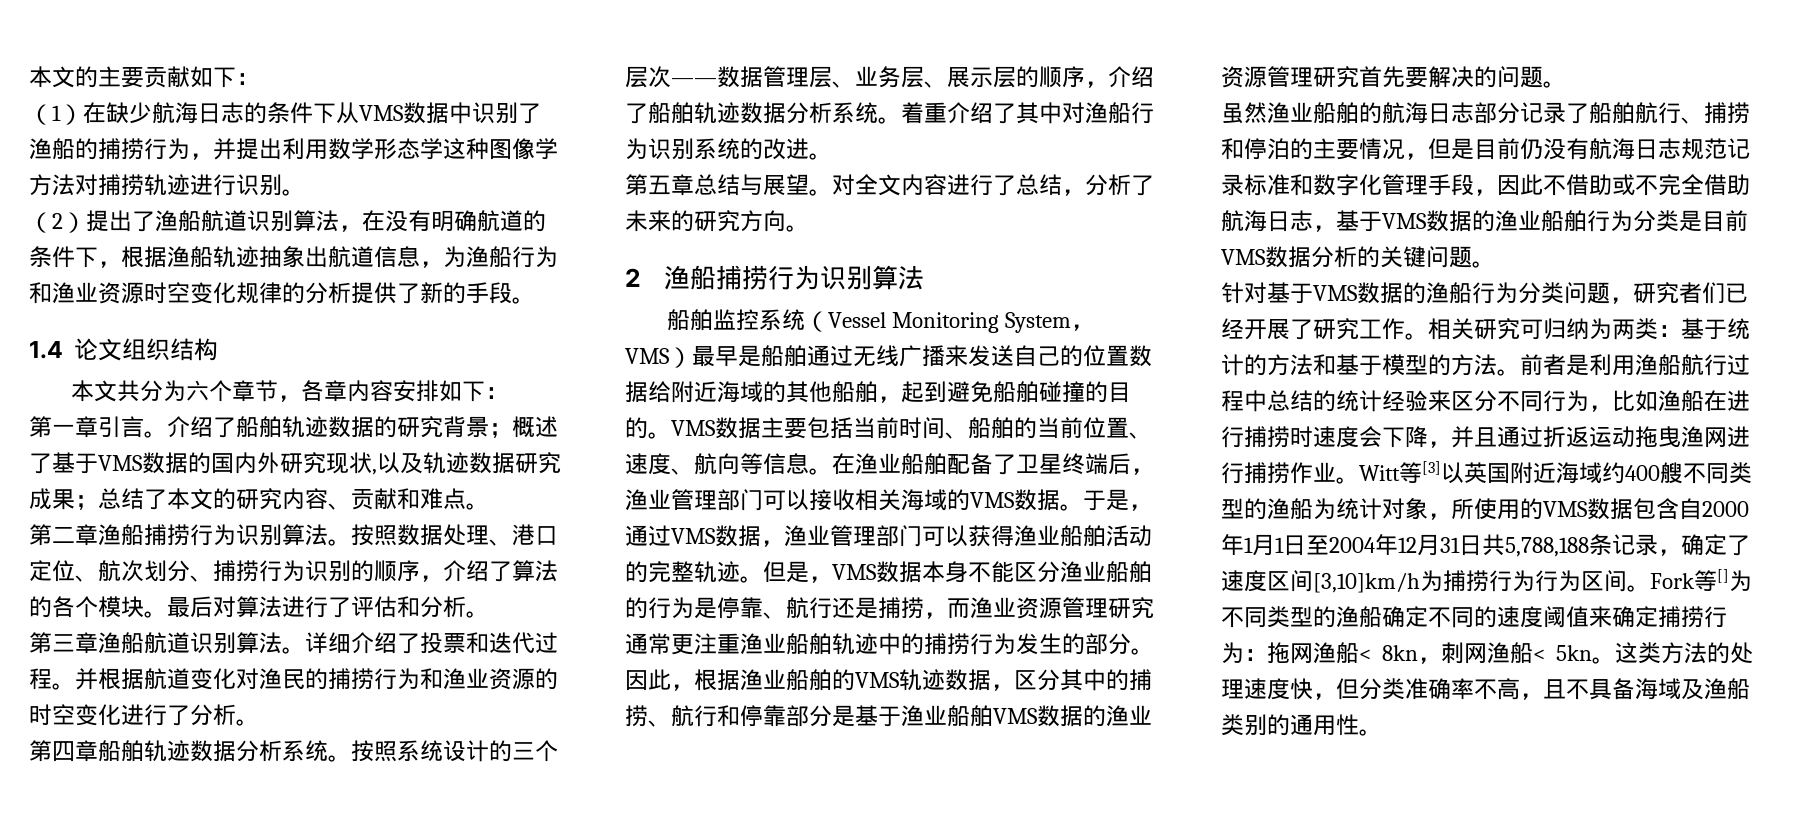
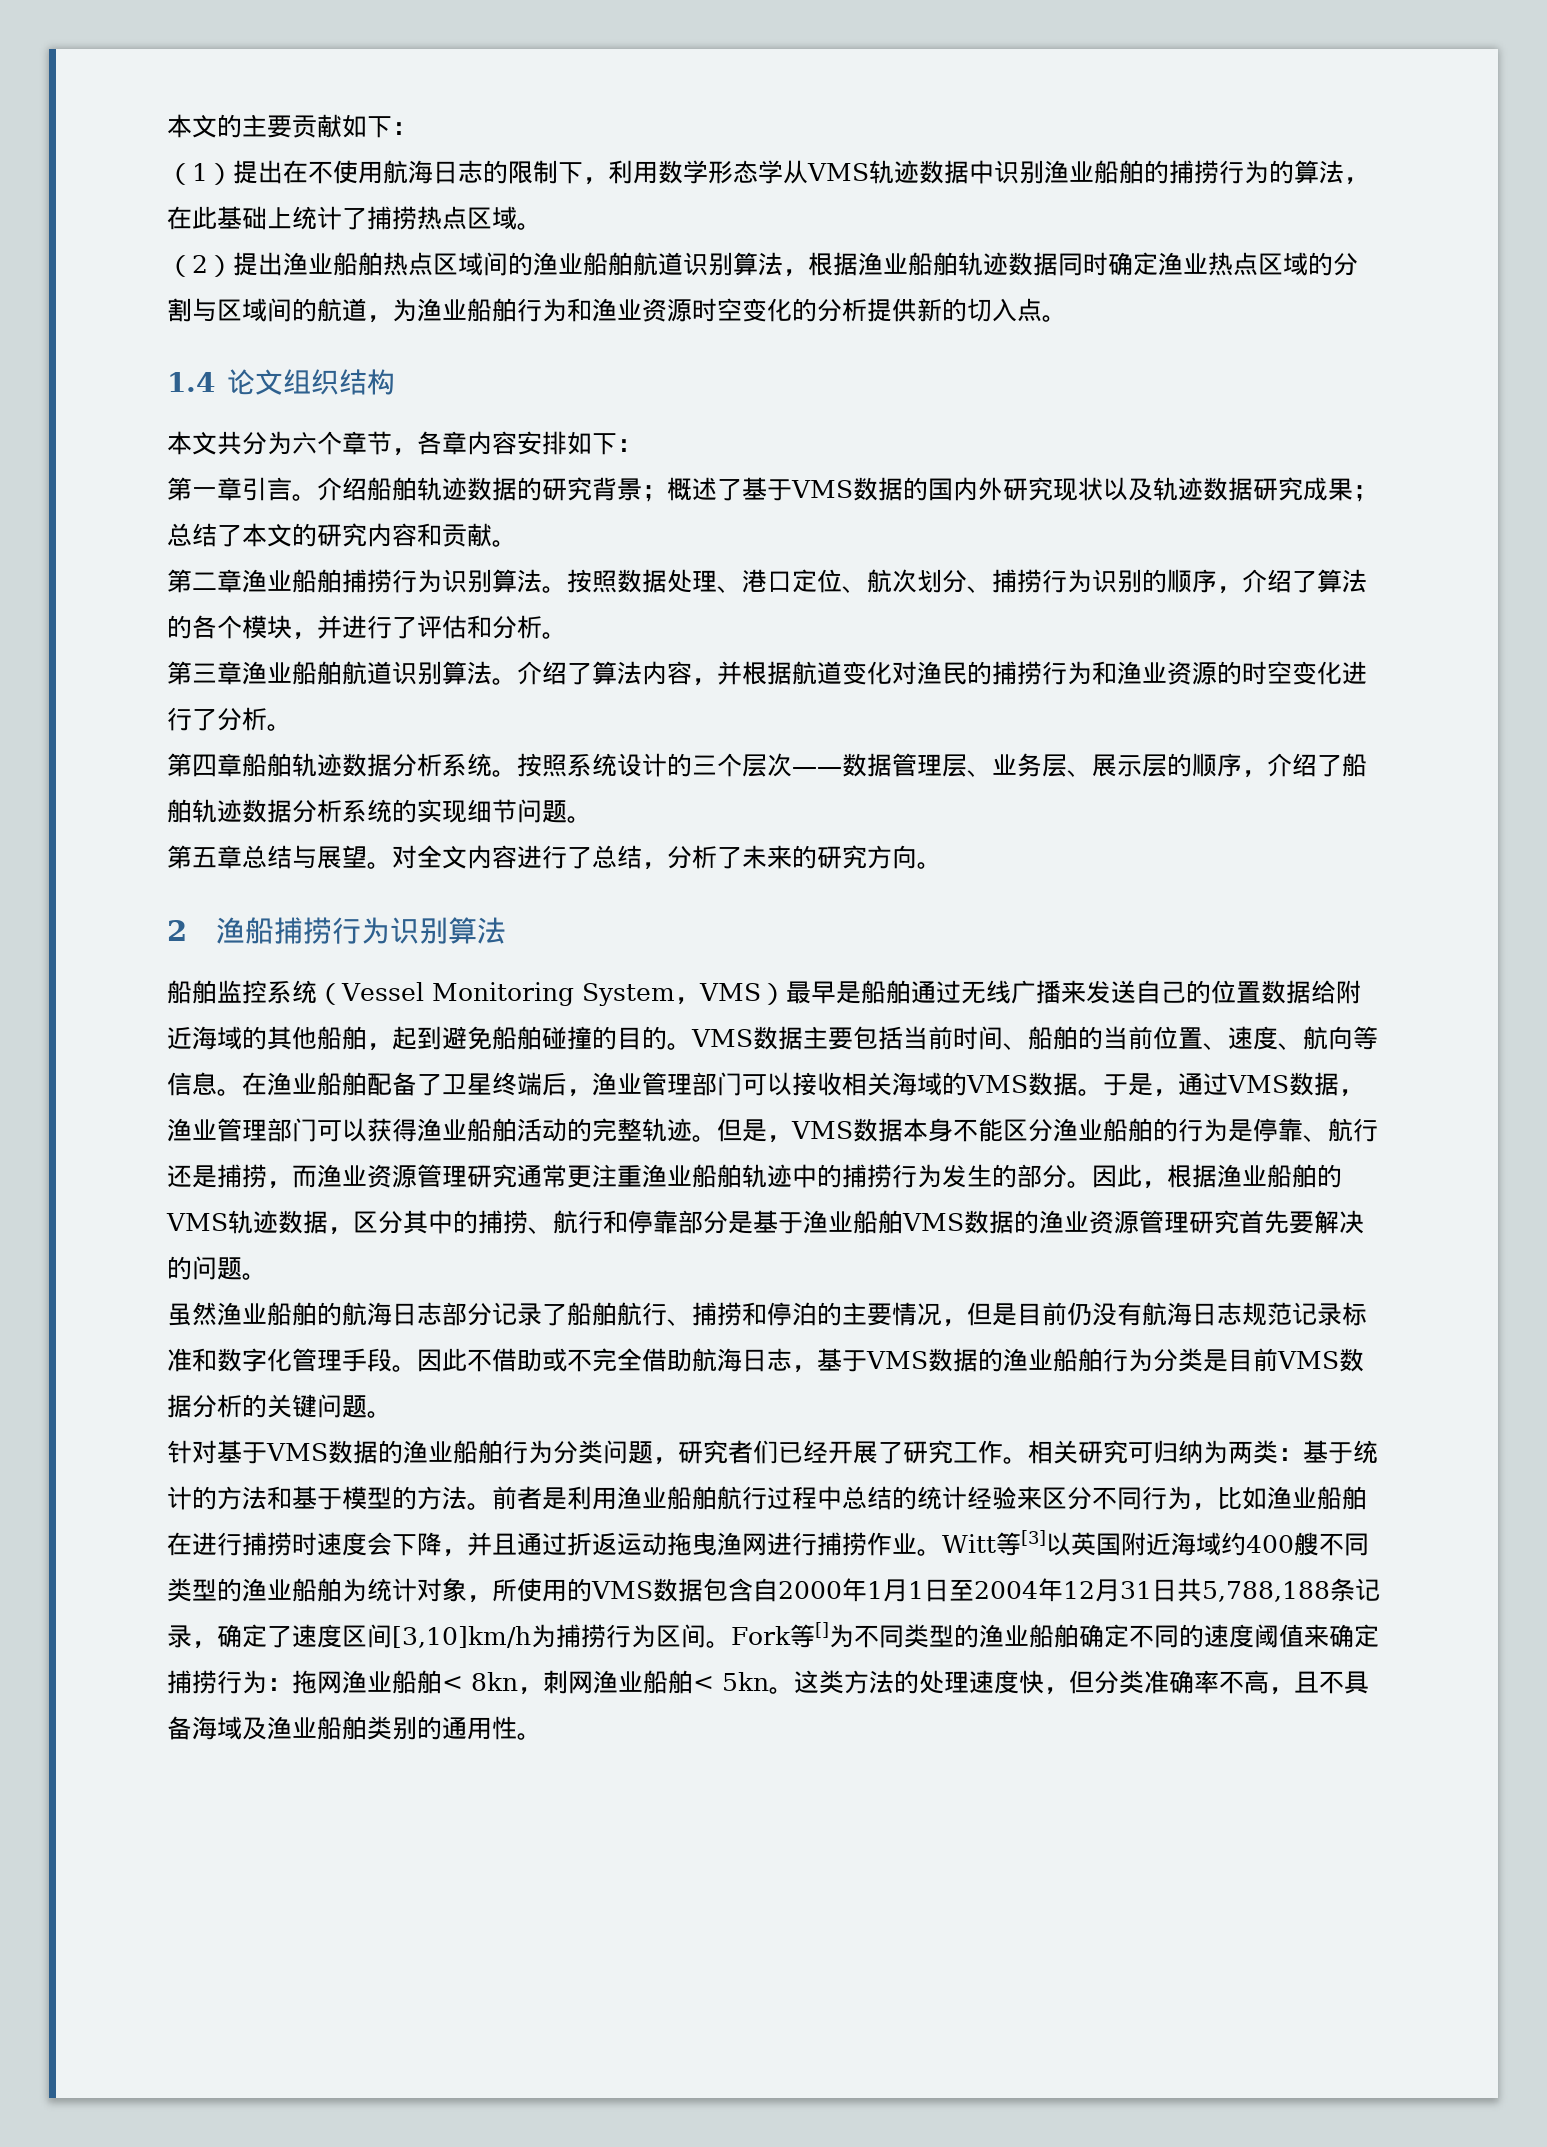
[83,102,541,124] [29,138,558,160] [29,174,305,196] [29,210,546,233] [29,245,512,268] 在缺少航海日志的条件下从VMS数据中识别了渔船的捕捞行为，并提出利用数学形态学这种图像学方法对捕捞轨迹进行识别。 // （2）提出了渔船航道识别算法，在没有明确航道的条件下，根据渔船轨迹抽象出航道信息，为渔船 -> [233,160,1369,185] [167,206,542,230] [167,252,1358,277] [167,298,517,323] 提出在不使用航海日志的限制下，利用数学形态学从VMS轨迹数据中识别渔业船舶的捕捞行为的算法，在此基础上统计了捕捞热点区域。 // （2）提出渔业船舶热点区域间的渔业船舶航道识别算法，根据渔业船舶轨迹数据同时确定渔业热点区域的分割与区域间的航道，为渔业船舶
[236,282,282,304] 规律 -> (792, 310) none
[397,282,512,304] 了新的手段 -> [917,298,1042,322] 新的切入点
[213,417,236,438] 了 -> (367, 489) none
[372,469,377,475] , -> (1103, 489) none
[328,488,466,510] 、贡献和难点 -> [417,523,492,547] 和贡献
[121,524,144,546] 船 -> [267,569,342,593] 业船舶
[144,596,282,618] 。最后对算法 -> [292,615,342,640] ，并
[121,632,144,654] 船 -> [267,661,342,685] 业船舶
[305,632,558,654] [29,668,75,690] 详细介绍了投票和迭代过程。 -> [517,661,717,686] 介绍了算法内容，
[878,102,1154,124] [625,138,809,160] 。着重介绍了其中对渔船行为识别系统的改进 -> [392,799,567,823] 的实现细节问题
[1474,189,1497,196] ， -> [392,1365,417,1372] 。
[1449,282,1472,304] 船 -> [428,1440,503,1464] 业船舶
[1658,354,1681,376] 船 -> [642,1486,717,1510] 业船舶
[1681,390,1704,412] 船 -> [1292,1486,1367,1510] 业船舶
[1290,498,1313,520] 船 -> [267,1578,342,1602] 业船舶
[1535,570,1581,592] 行为 -> (656, 1636) none
[1359,606,1382,628] 船 -> [1003,1624,1079,1648] 业船舶
[1336,642,1359,664] 船 -> [367,1670,442,1694] 业船舶
[1510,642,1533,664] 船 -> [618,1670,693,1694] 业船舶
[1727,678,1750,700] 船 -> [292,1716,367,1740] 业船舶

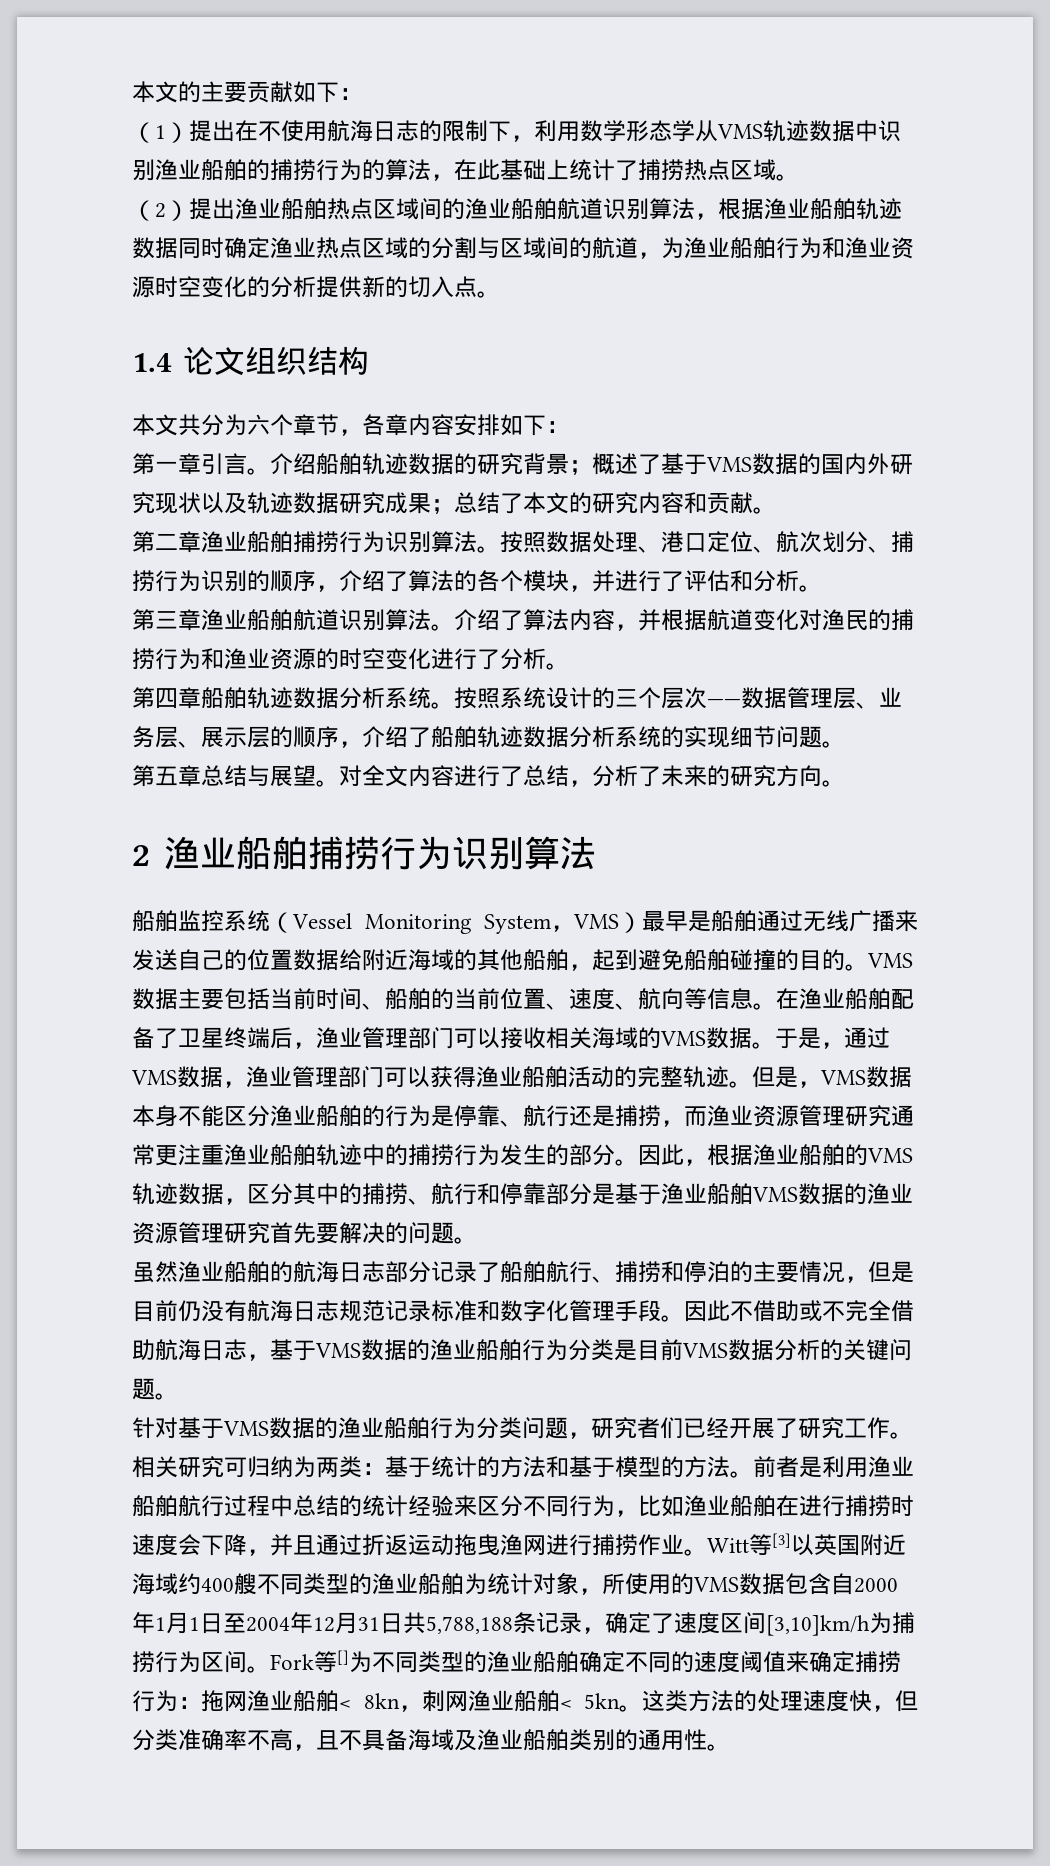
[244,917,274,944] 船 -> [199,836,308,870] 业船舶

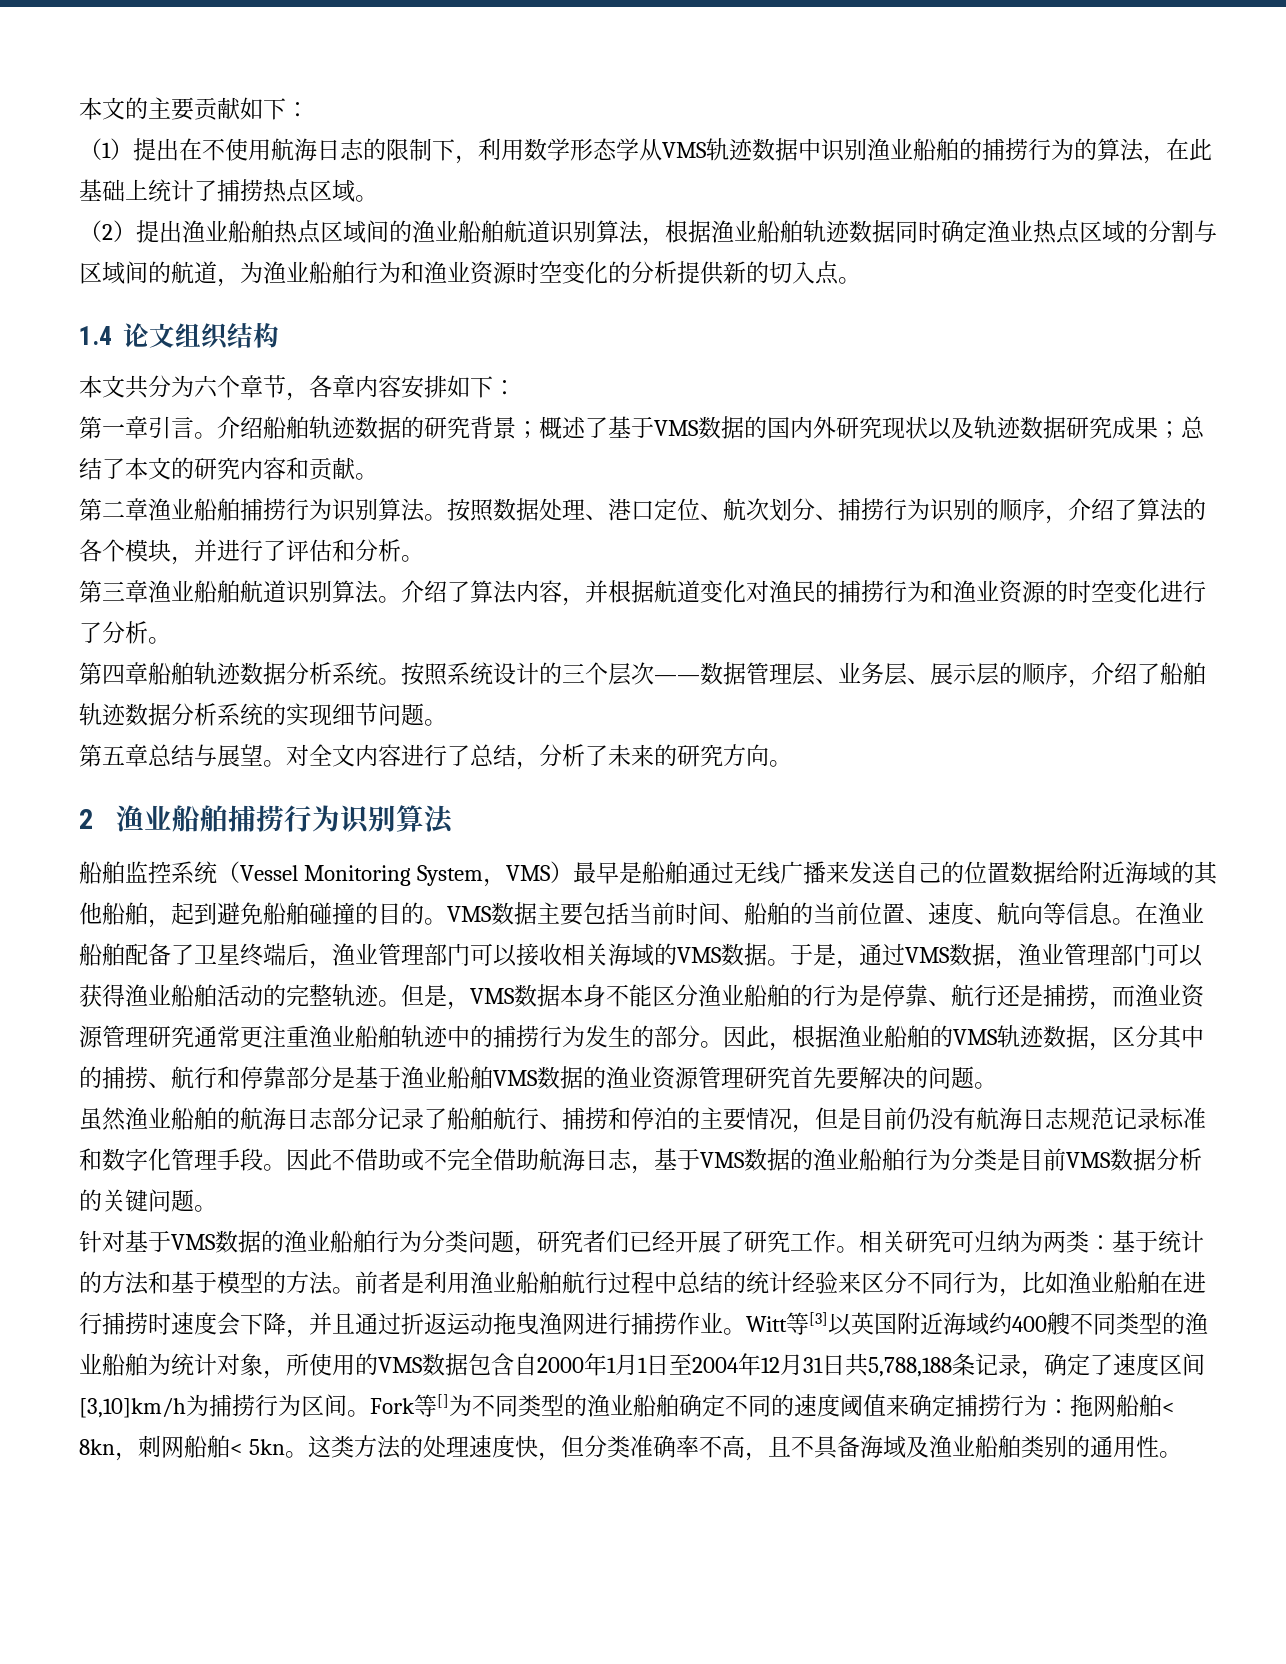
[247,1690,293,1712] 渔业 -> (1116, 1406) none
[467,1690,514,1712] 渔业 -> (184, 1447) none

